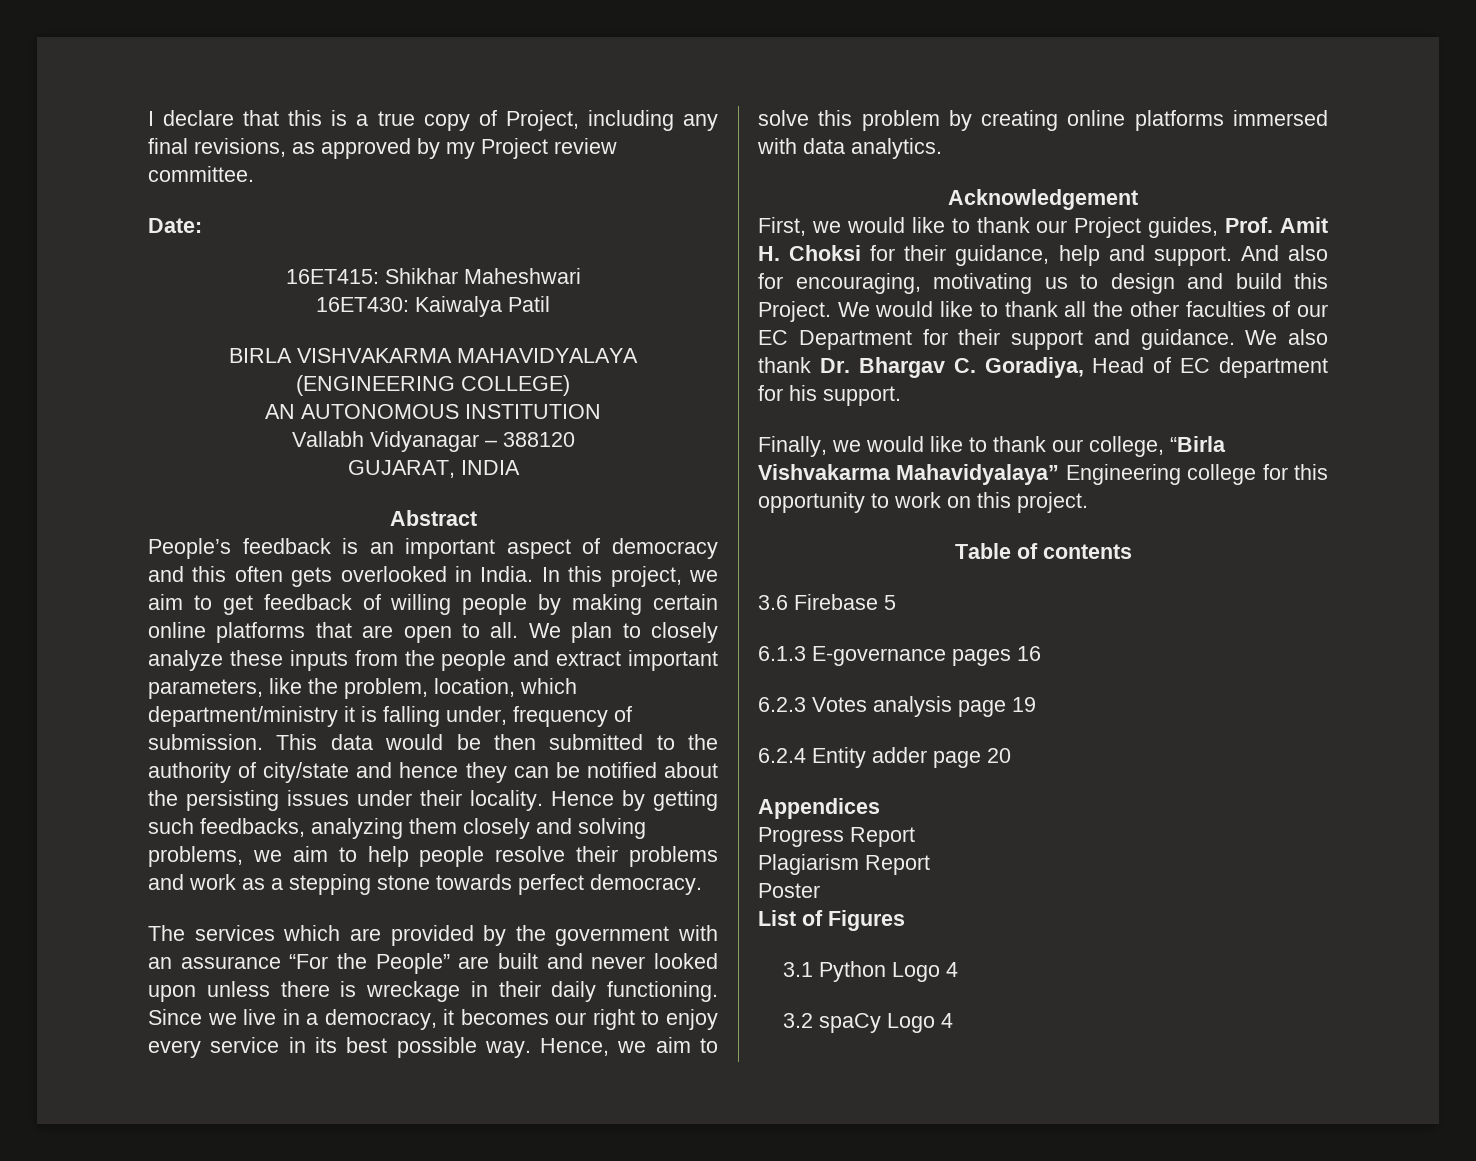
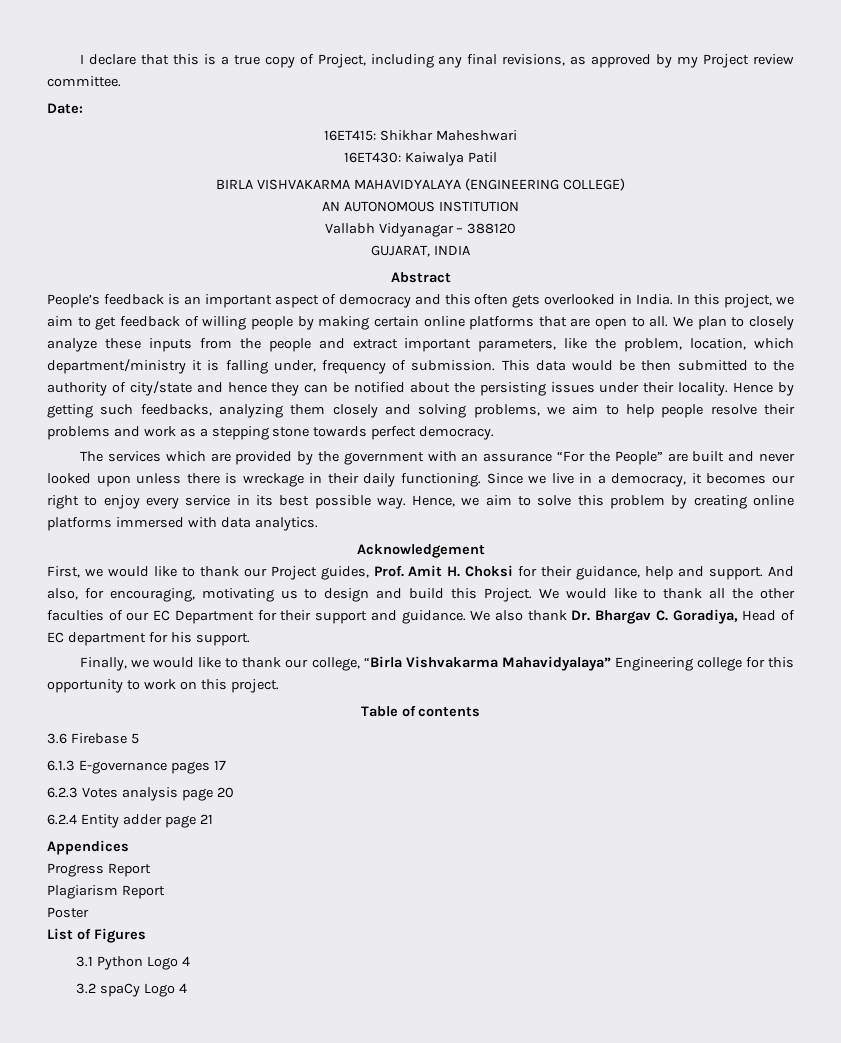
[1288,245,1328,261] also -> [47,588,78,600] also,
[1017,646,1041,661] 16 -> [213,760,226,770] 17
[1012,697,1036,712] 19 -> [216,787,234,798] 20
[987,748,1011,763] 20 -> [199,814,213,824] 21

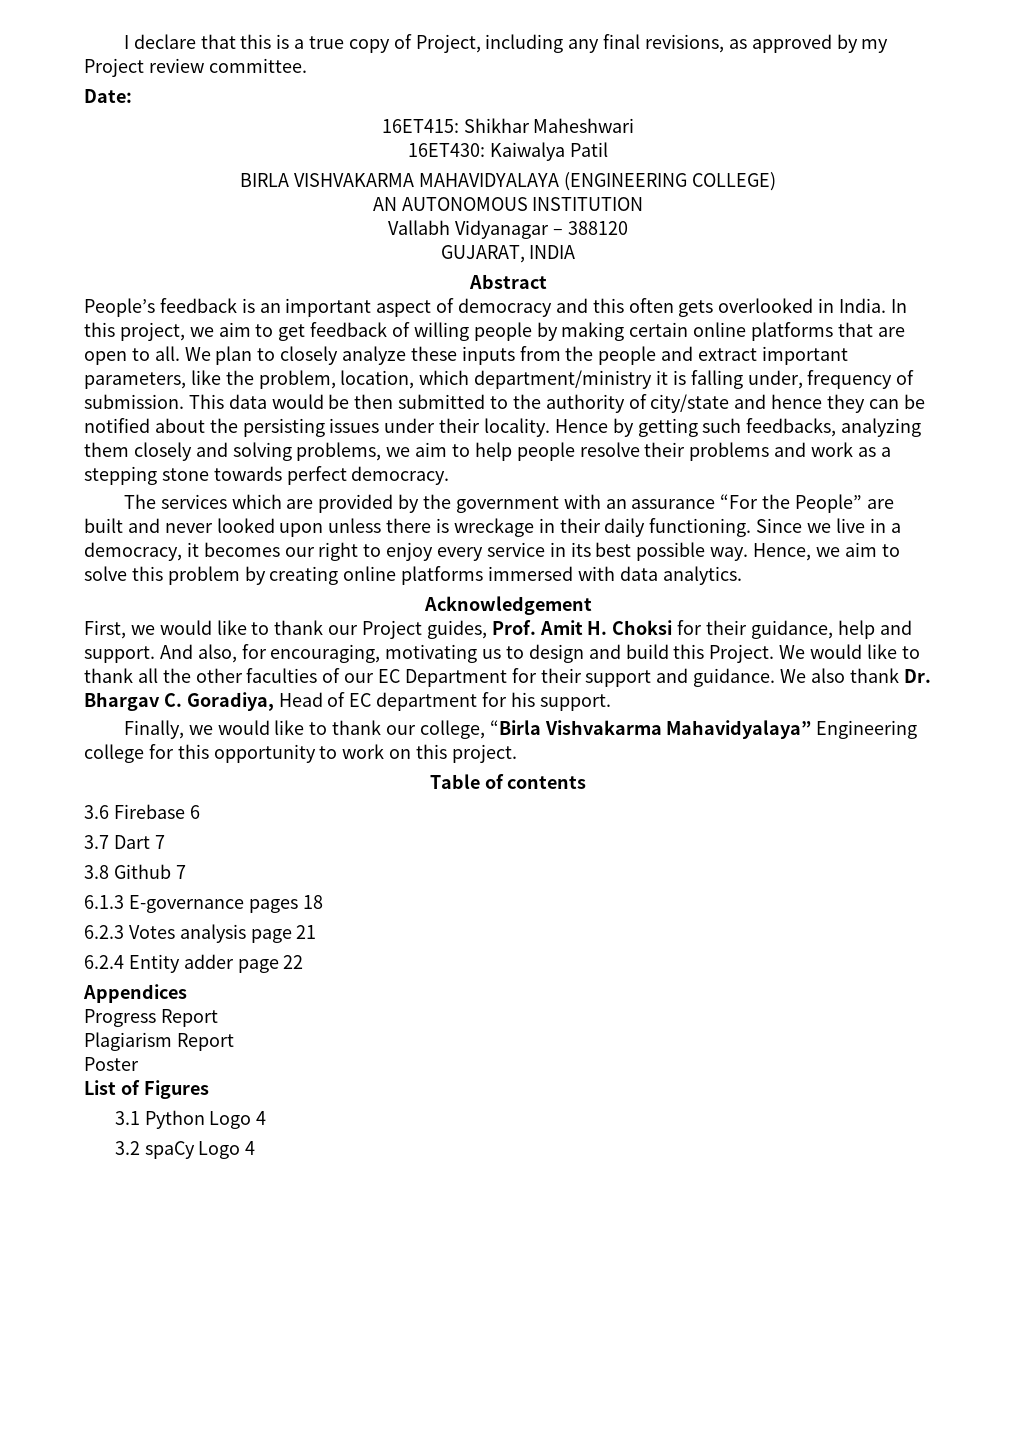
[130,733,139,744] 5 -> [189,805,200,819] [84,835,165,849] [84,864,186,879] 6 // 3.7 Dart 7 // 3.8 Github 7
[213,760,226,770] 17 -> [302,895,323,909] 18
[216,787,234,798] 20 -> [296,925,317,939] 21
[199,814,213,824] 21 -> [283,955,304,969] 22

